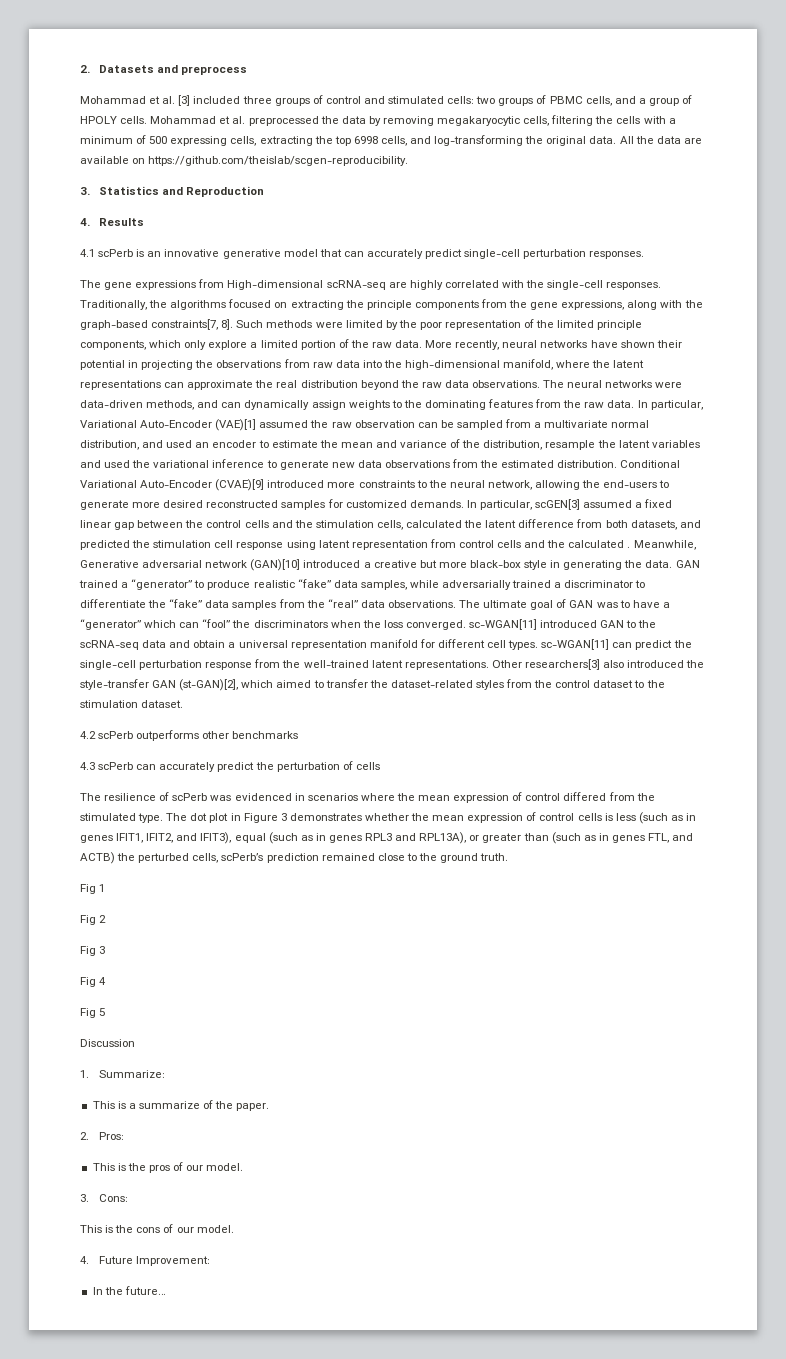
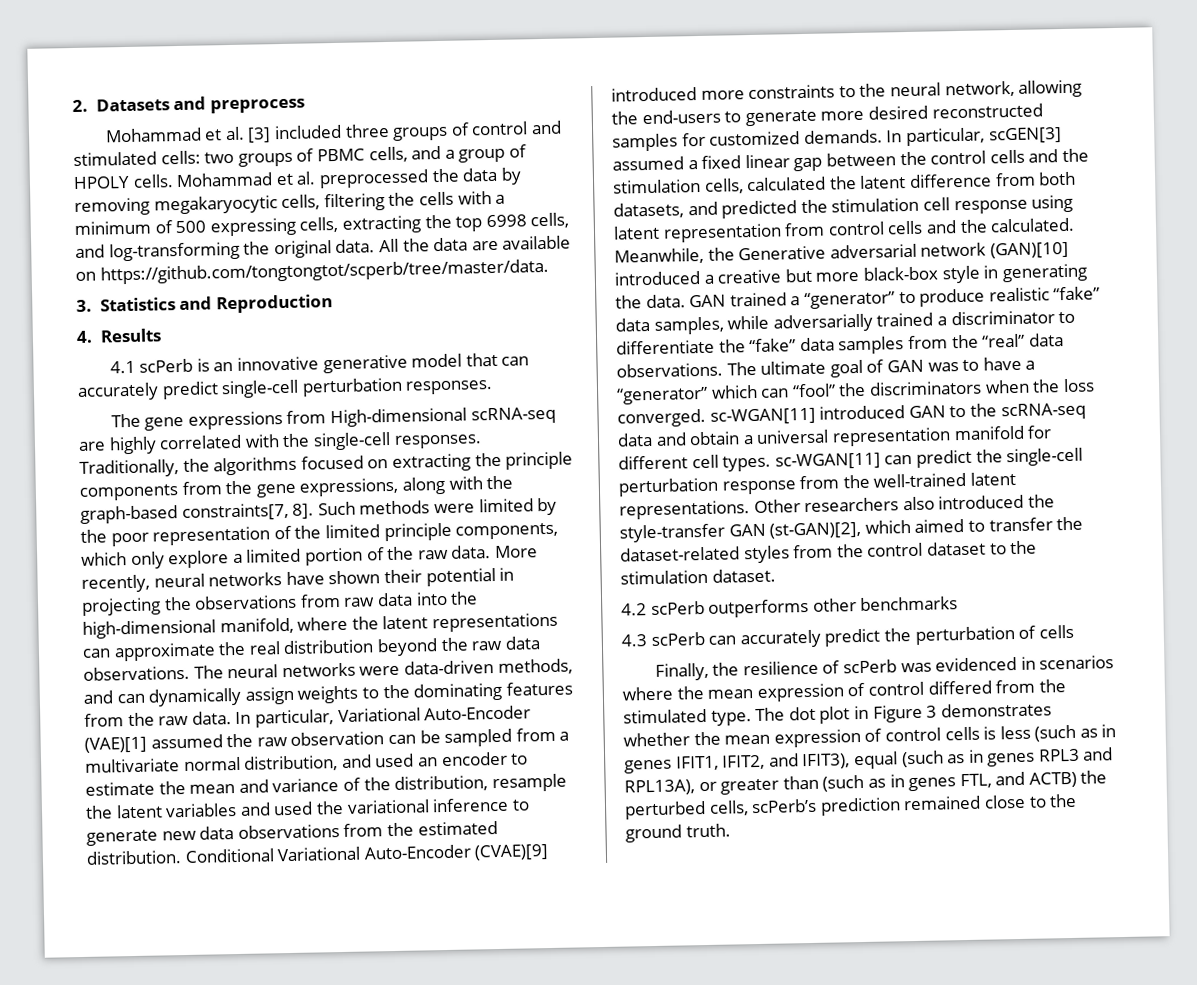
[148,156,409,166] https://github.com/theislab/scgen-reproducibility. -> [99,258,549,285] https://github.com/tongtongtot/scperb/tree/master/data.
[568,540,696,550] calculated . Meanwhile, -> [990,217,1076,233] [614,247,735,265] calculated. Meanwhile, the
[524,659,600,670] researchers[3] -> [804,497,900,513] researchers
[80,793,101,801] The -> [654,662,740,681] Finally, the
[80,884,106,894] [80,915,107,925] [80,946,106,956] [80,977,107,987] [80,1008,106,1018] [80,1039,135,1047] [80,1070,166,1078] [92,1100,270,1111] [80,1132,125,1140] [92,1162,244,1173] [80,1194,129,1202] [80,1224,234,1233] [80,1256,211,1266] [92,1286,166,1295] // Fig 1 // Fig 2 // Fig 3 // Fig 4 // Fig 5 // Discussion // 1. Summarize: // This is a summarize of the paper. // 2. Pros: // This is the pros of our model. // 3. Cons: // This is the cons of our model. // 4. Future Improvement: // In the future… -> (731, 830) none

